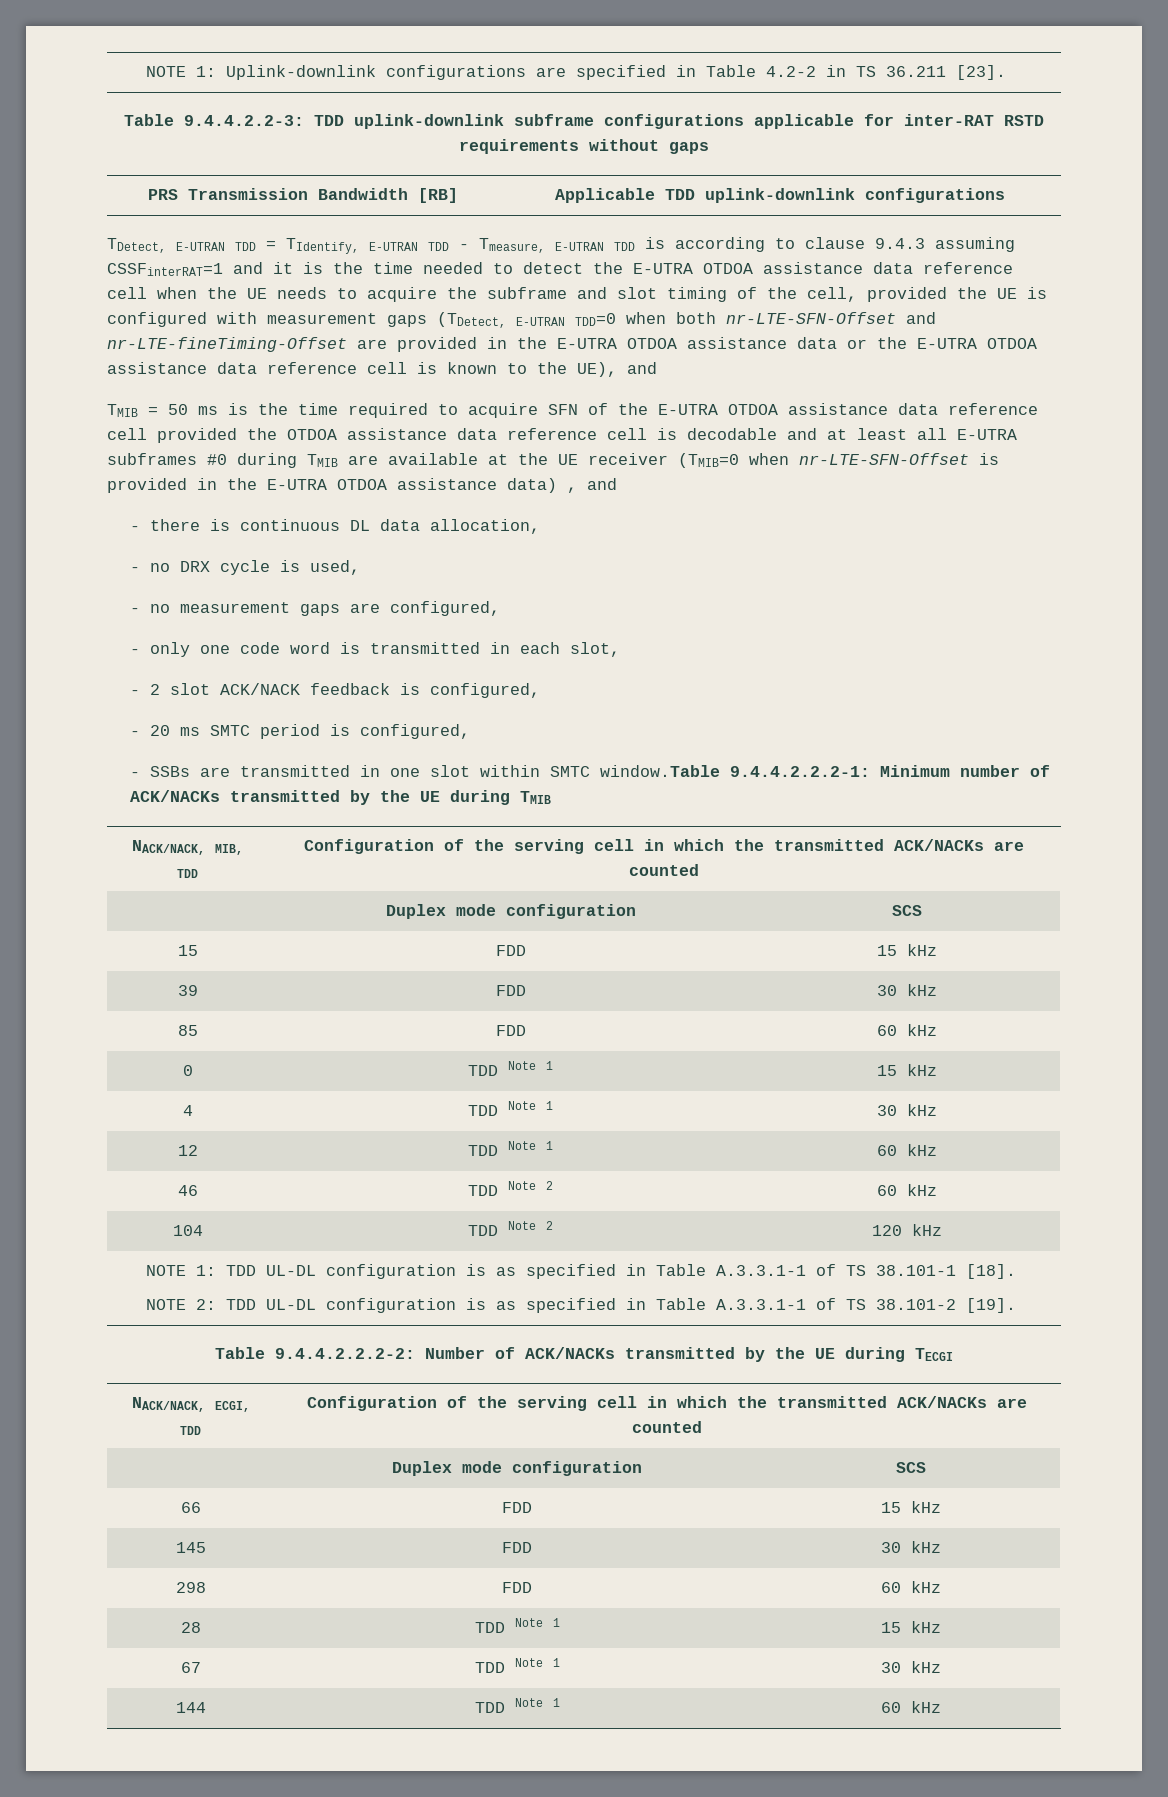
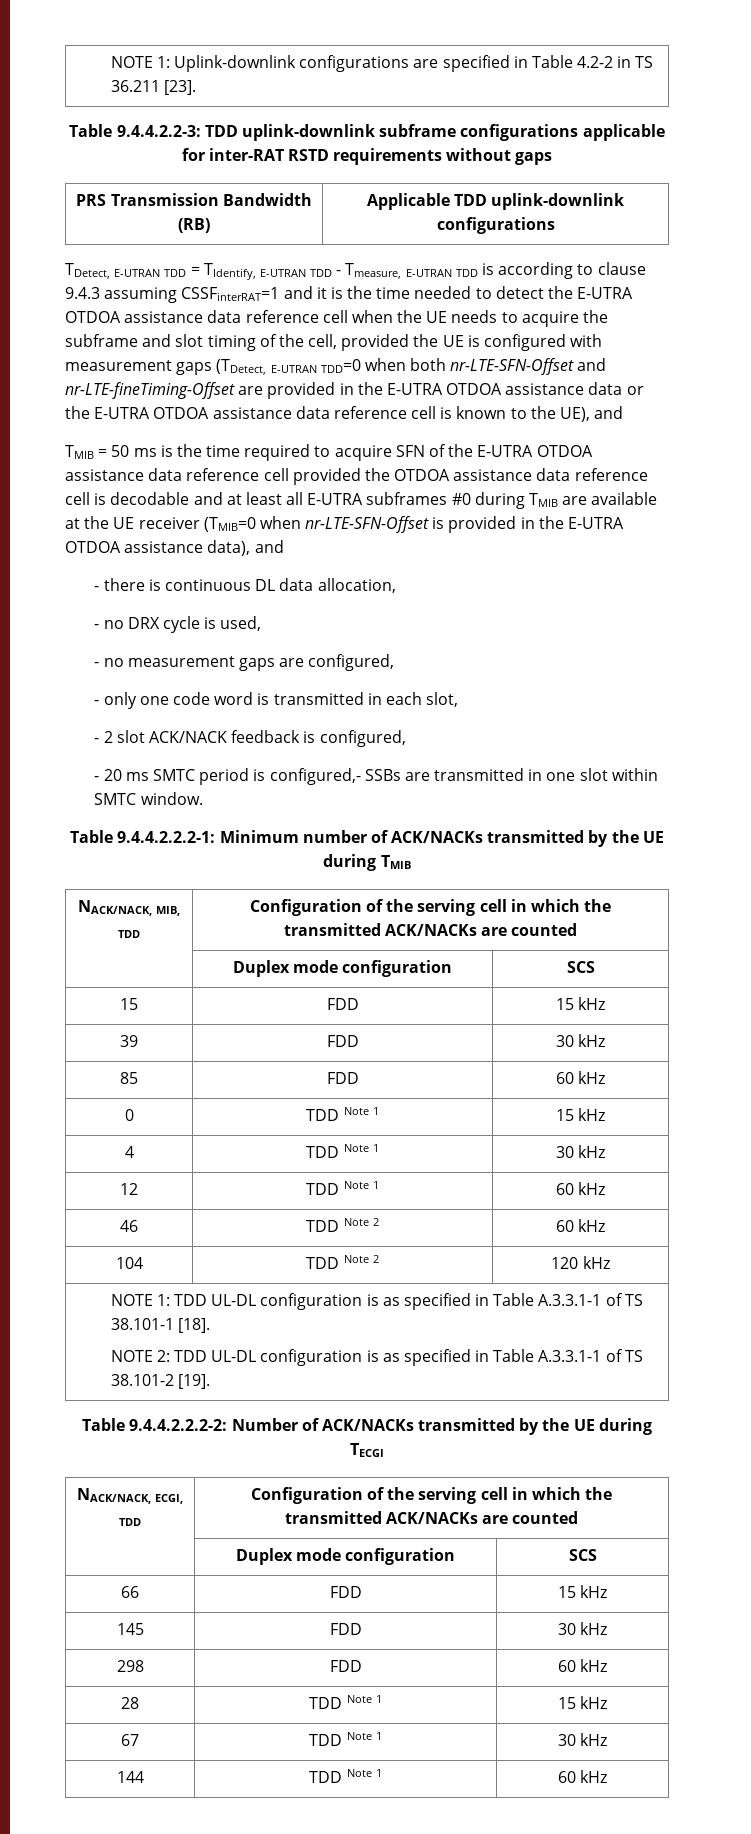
[418,188,458,203] [RB] -> [178,218,210,233] (RB)
[507,478,577,493] data) , -> [207,540,251,556] data),
[360,724,471,739] [130,772,141,777] configured, // - -> [269,768,361,785] configured,-
[600,765,721,777] window.Table -> [140,792,203,805] [70,830,114,843] window. // Table

